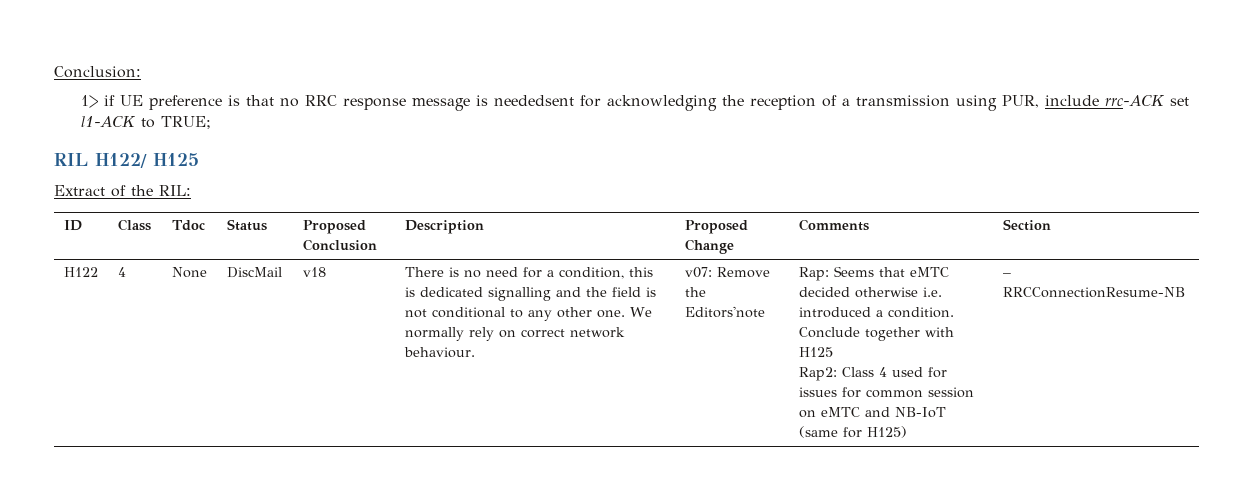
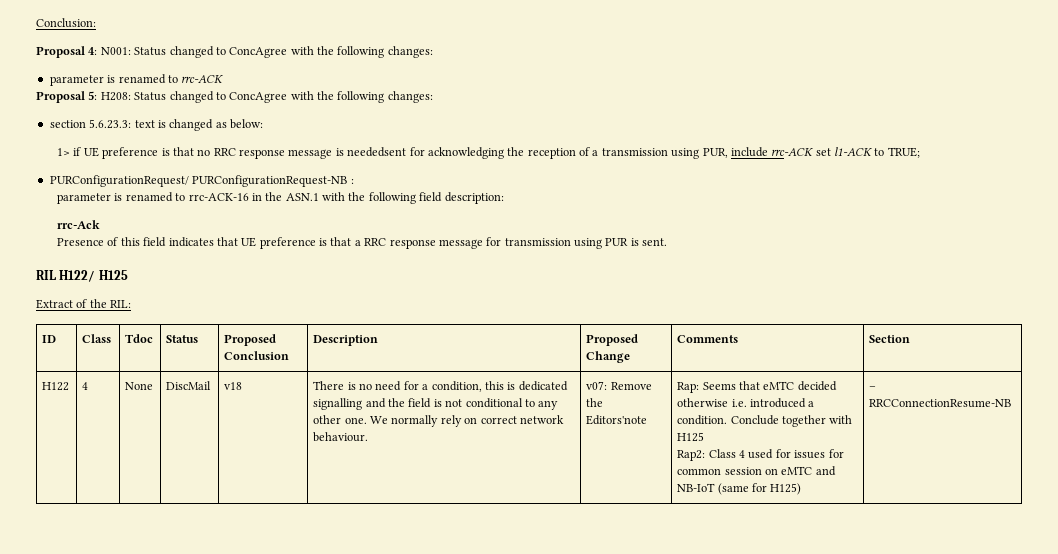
(141, 72) none -> [36,46,433,58] [49,74,225,86] [36,91,433,103] [49,119,263,131] // Proposal 4: N001: Status changed to ConcAgree with the following changes: // parameter is renamed to rrc-ACK // Proposal 5: H208: Status changed to ConcAgree with the following changes: // section 5.6.23.3: text is changed as below:
(211, 122) none -> [49,175,354,187] [56,192,504,204] [56,220,100,229] [56,237,668,249] // PURConfigurationRequest/ PURConfigurationRequest-NB : // parameter is renamed to rrc-ACK-16 in the ASN.1 with the following field description: // rrc-Ack // Presence of this field indicates that UE preference is that a RRC response message for transmission using PUR is sent.

